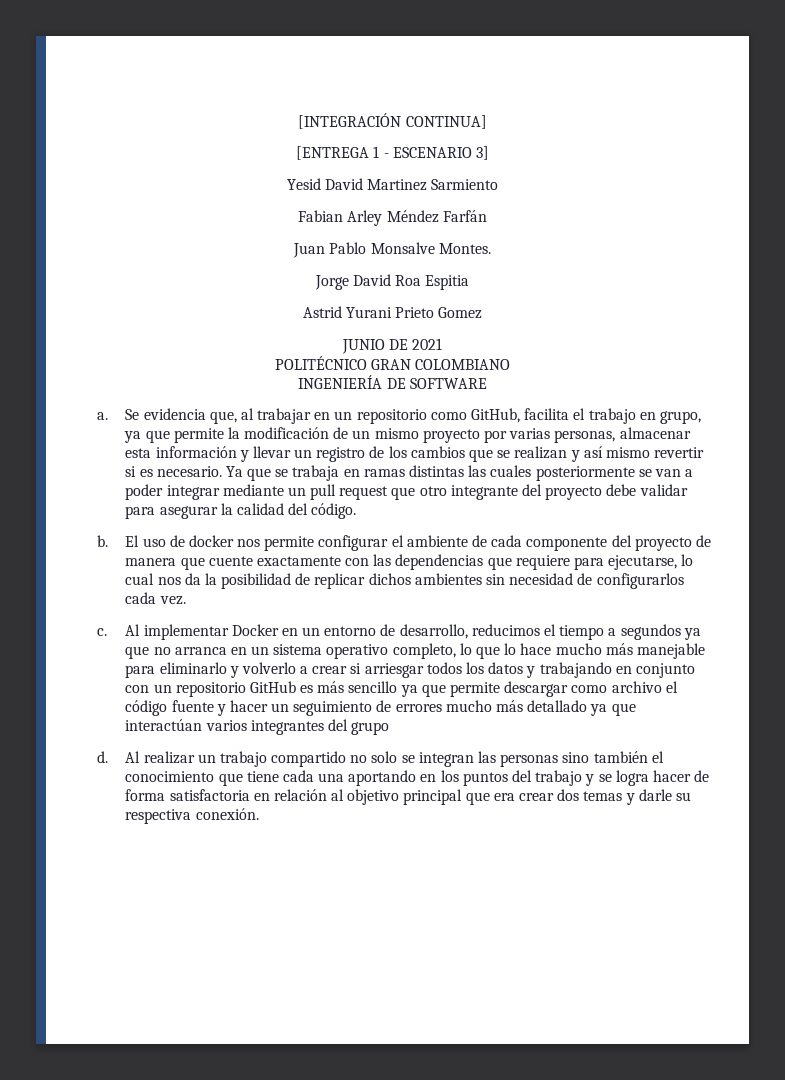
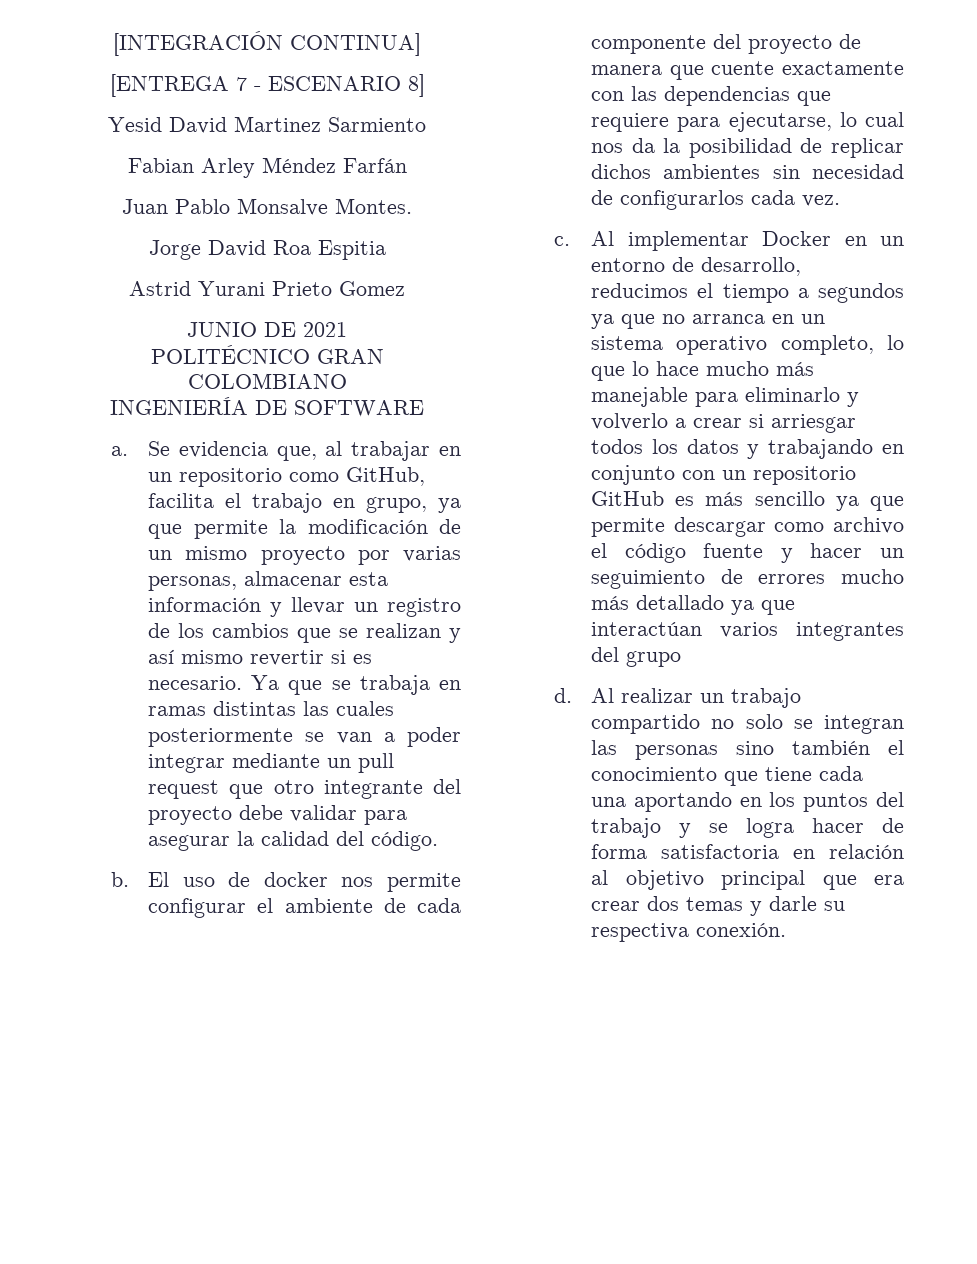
[373,146,380,158] 1 -> [235,77,247,91] 7
[475,146,489,160] 3] -> [407,74,425,97] 8]

